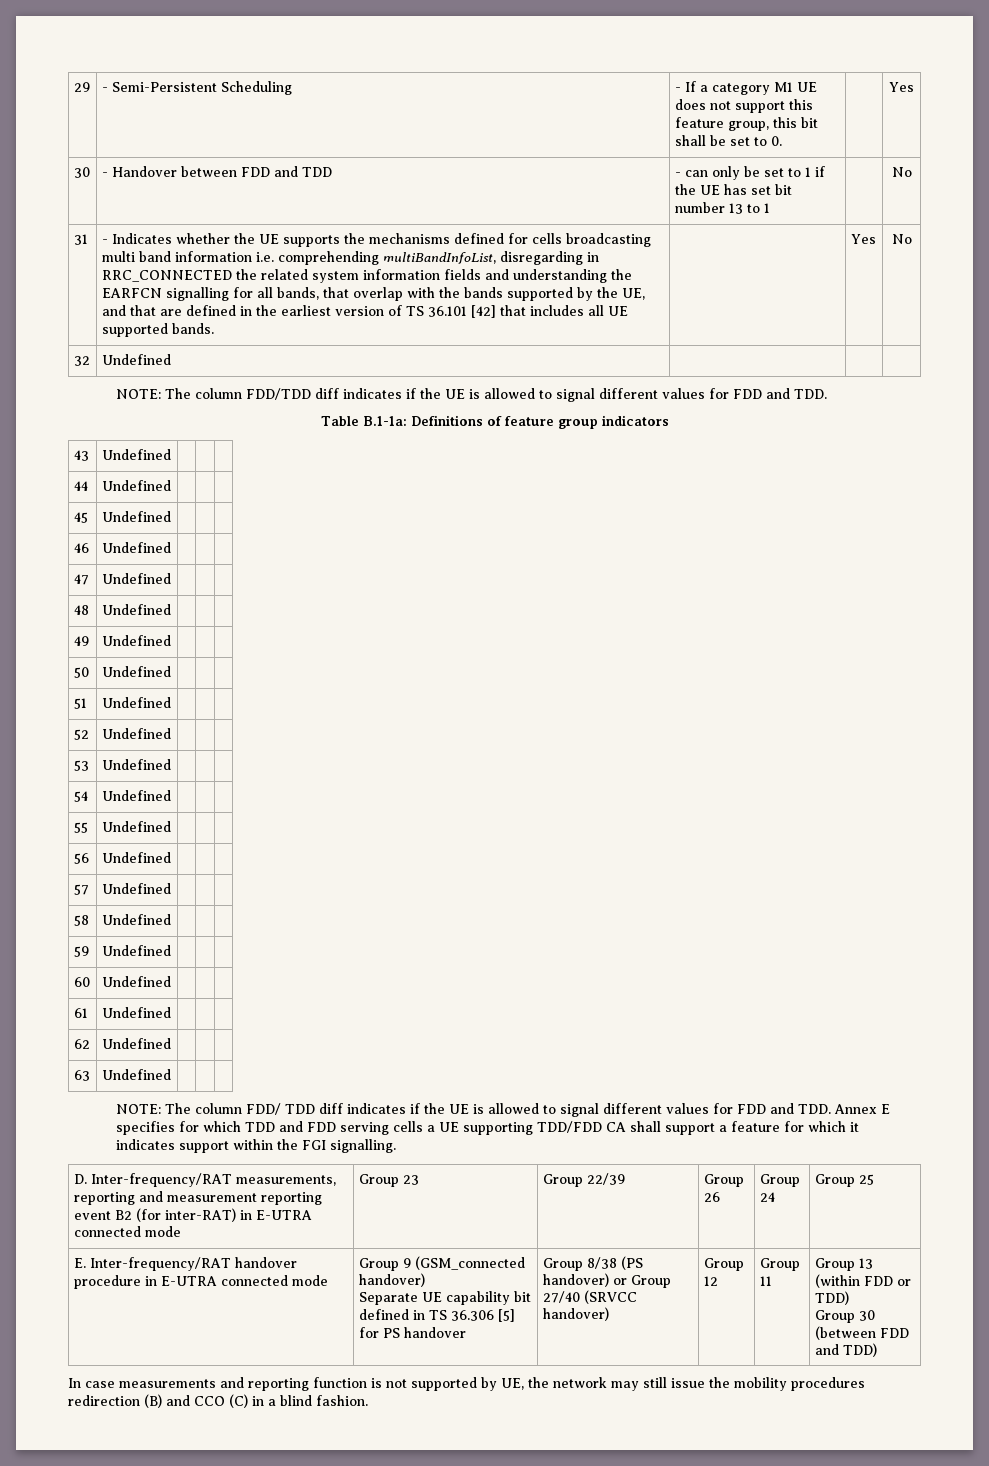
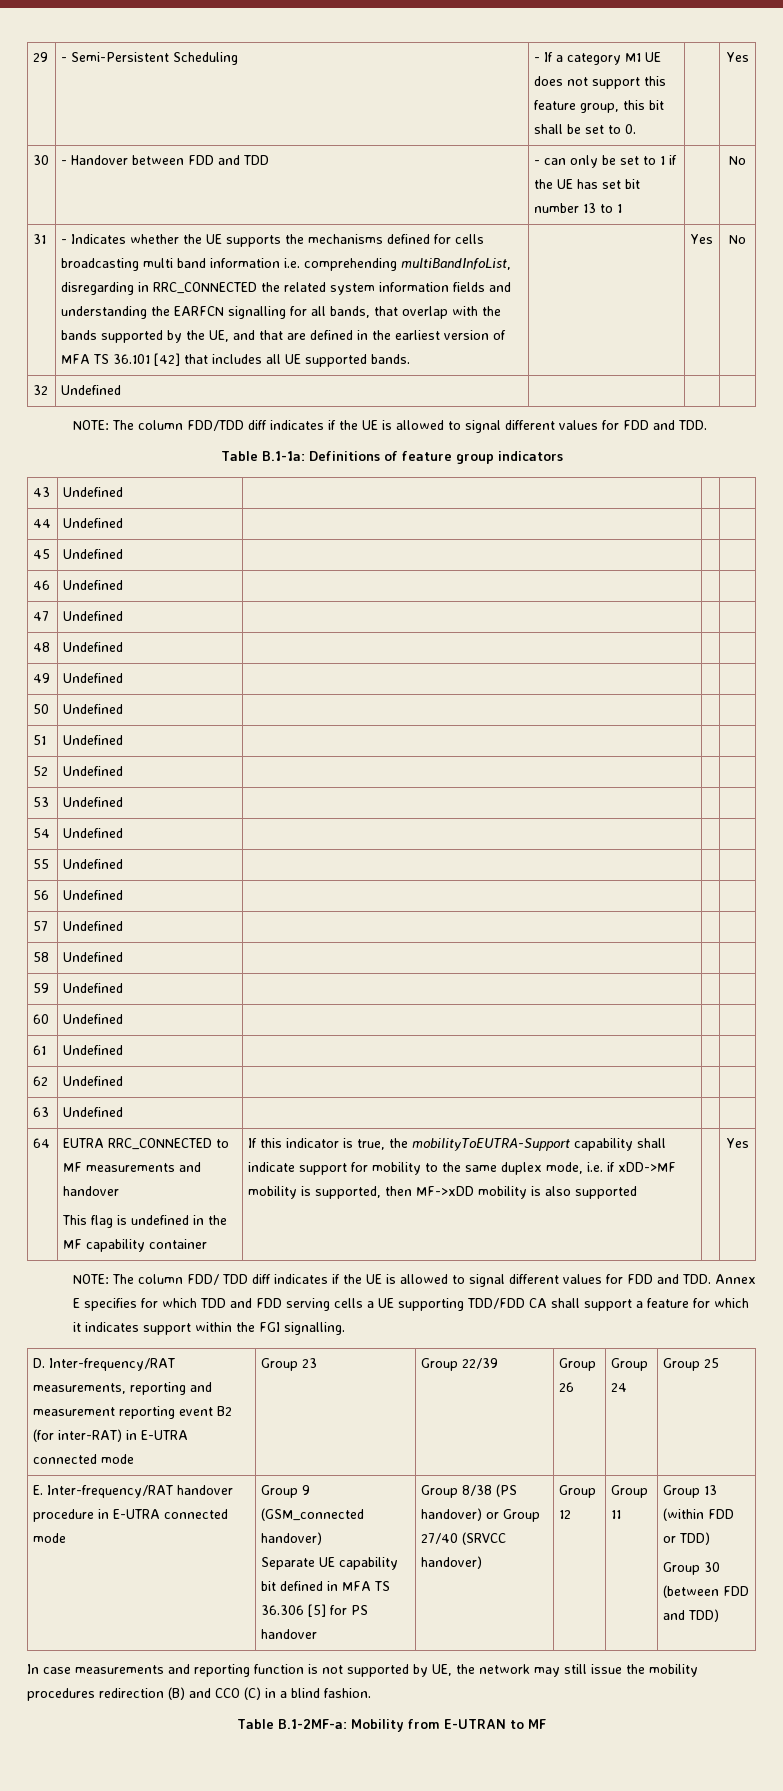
(402, 310) none -> [60,354,90,364] MFA
(171, 1074) none -> [32,1138,50,1148] [62,1138,229,1150] [62,1162,201,1172] [62,1186,119,1196] [61,1215,227,1228] [62,1239,207,1252] [247,1138,666,1151] [247,1162,676,1175] [247,1186,637,1199] [726,1138,749,1148] // 64 | EUTRA RRC_CONNECTED to MF measurements and handover // This flag is undefined in the MF capability container | If this indicator is true, the mobilityToEUTRA-Support capability shall indicate support for mobility to the same duplex mode, i.e. if xDD->MF mobility is supported, then MF->xDD mobility is also supported | | Yes
(425, 1315) none -> [341,1581,371,1591] MFA
(368, 1400) none -> [237,1719,546,1732] // Table B.1-2MF-a: Mobility from E-UTRAN to MF

